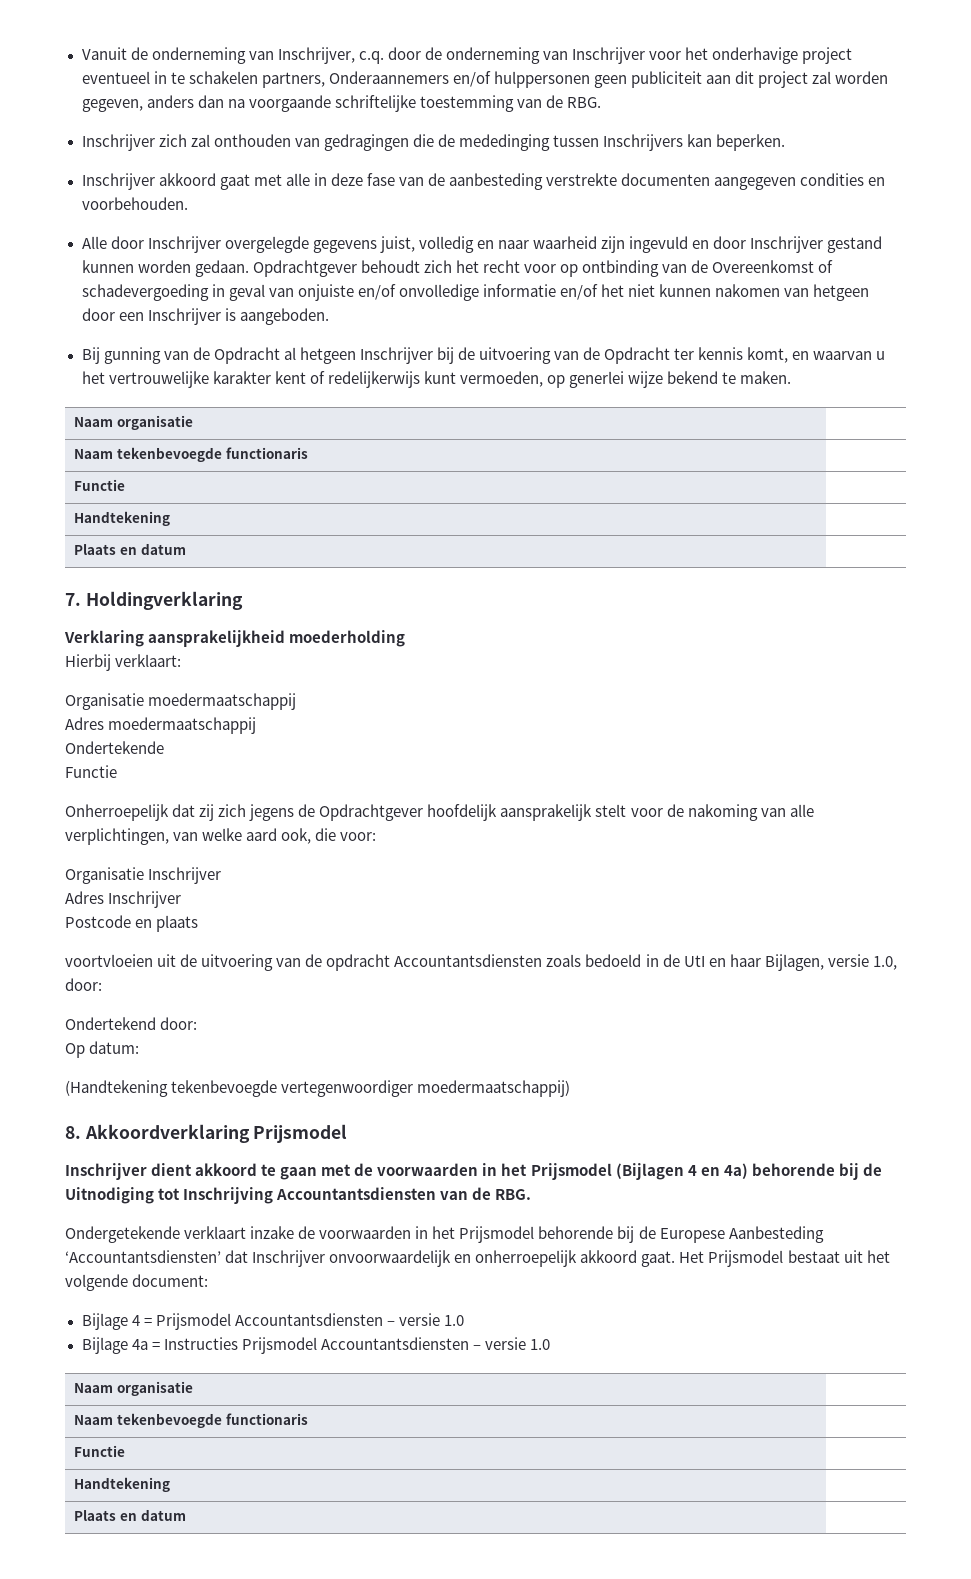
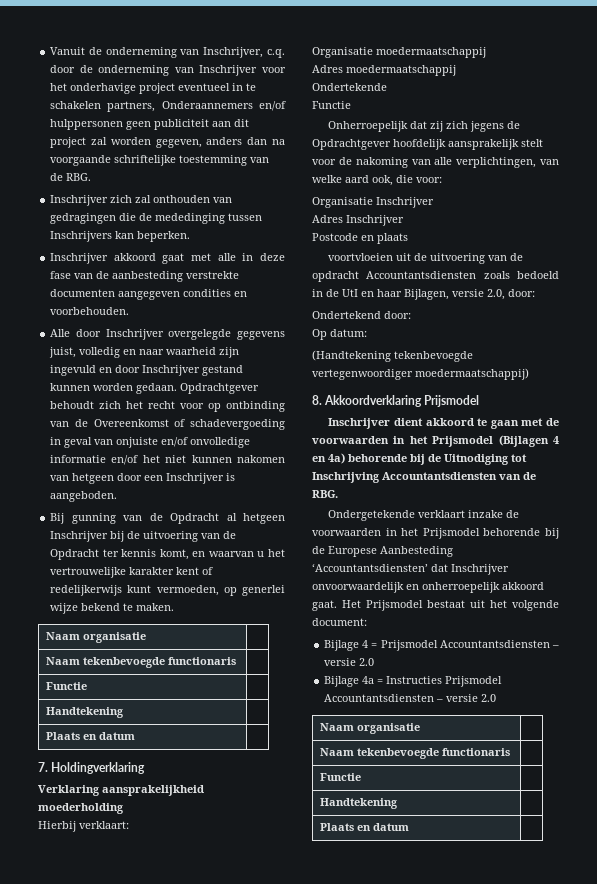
[872,956,897,970] 1.0, -> [487,289,505,300] 2.0,
[443,1315,464,1326] 1.0 -> [359,658,375,666] 2.0
[529,1339,550,1350] 1.0 -> [481,694,497,702] 2.0

